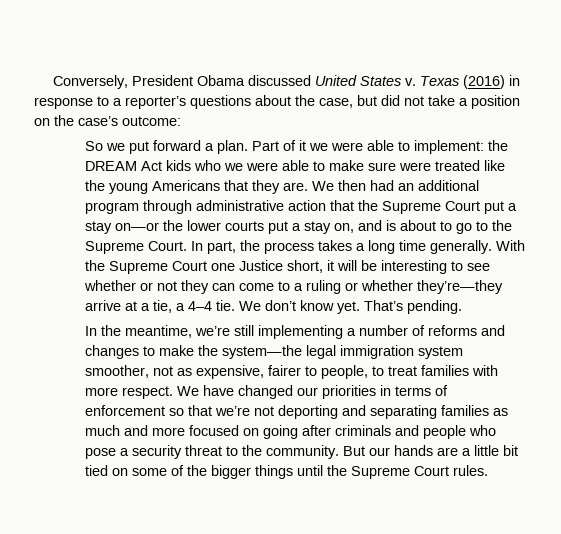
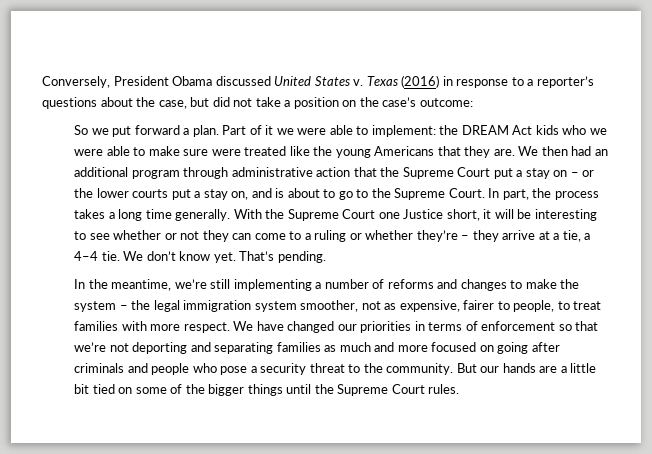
[114,222,159,231] on—or -> [553,170,595,177] on – or
[416,280,503,294] they’re—they -> [416,230,499,242] they’re – they
[221,345,302,359] system—the -> [74,300,151,312] system – the

